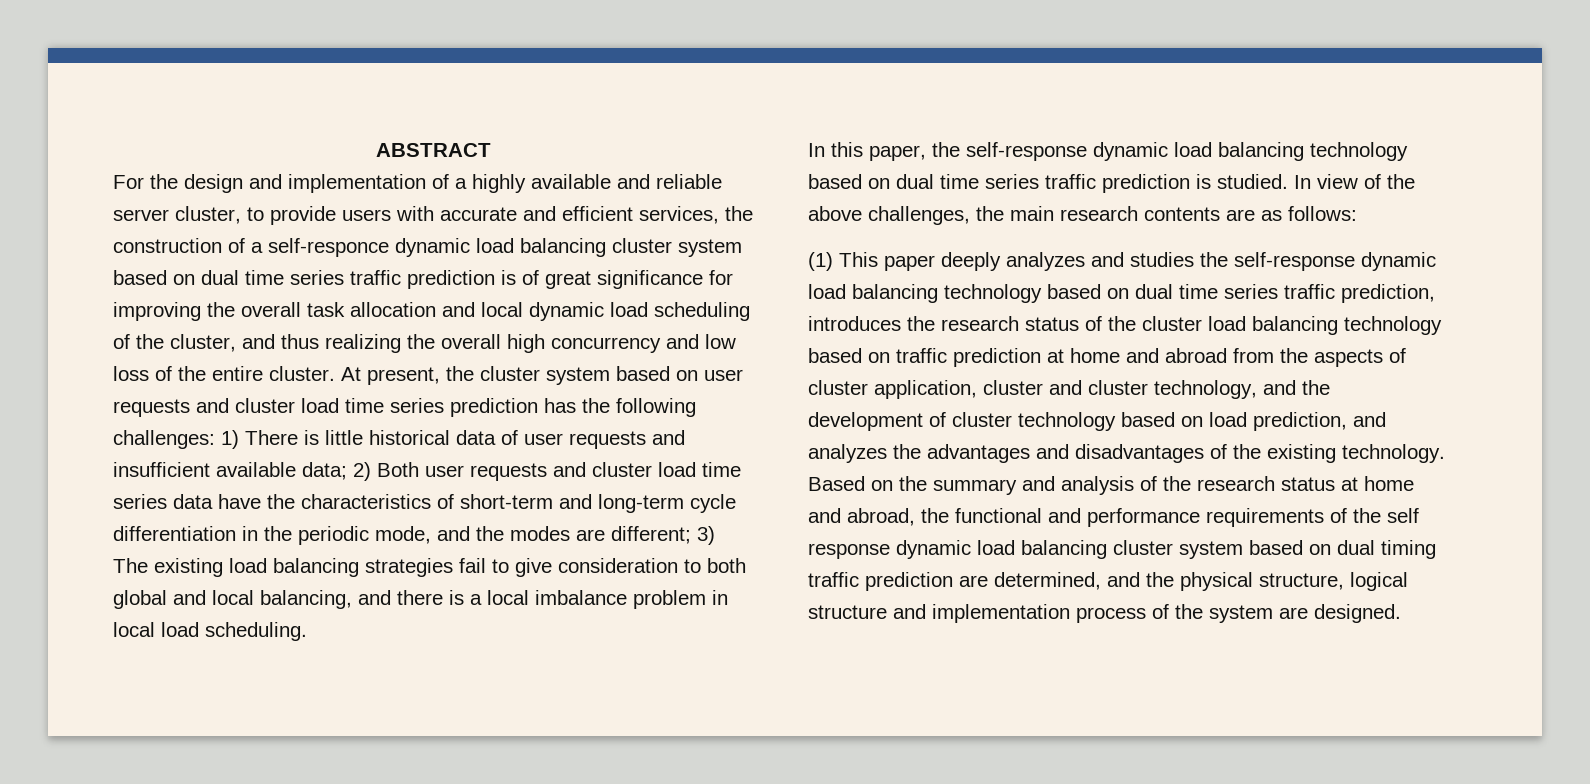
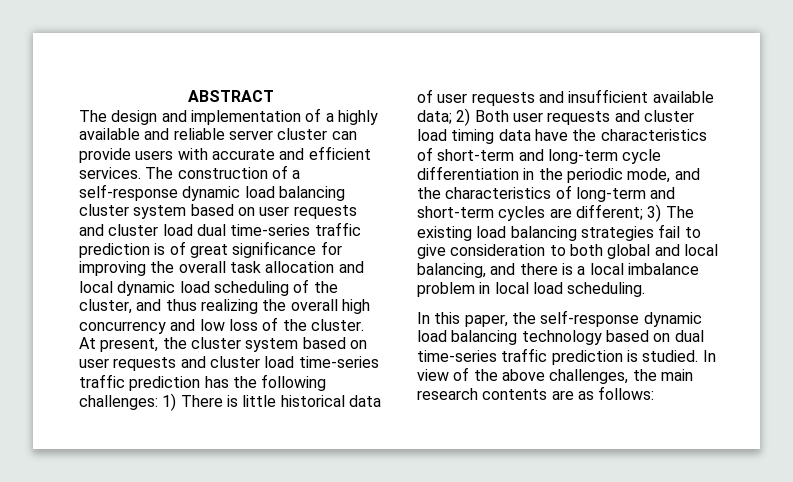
[113,174,178,189] For the -> [79,110,107,122] The
[175,206,264,224] cluster, to -> [277,128,357,140] cluster can
[639,206,753,224] services, the -> [79,167,174,179] services. The
[268,238,742,257] [113,270,344,285] self-responce dynamic load balancing cluster system based on dual time series -> [79,184,345,201] [79,204,357,219] [79,224,311,236] self-response dynamic load balancing cluster system based on user requests and cluster load dual time-series
[212,366,263,381] entire -> (307, 325) none
[345,398,444,413] time series -> [298,356,379,368] [79,374,125,388] time-series traffic
[702,462,741,477] [113,494,167,509] time series -> [451,129,495,144] timing
[510,526,570,541] modes -> [445,185,676,202] [417,206,546,221] characteristics of long-term and short-term cycles
[940,174,1039,189] time series -> [417,350,497,362] time-series
[808,252,1436,271] [808,284,1435,303] [808,316,1442,335] [808,348,1406,367] [808,380,1330,399] [808,412,1386,431] [808,444,1445,463] [808,476,1414,495] [808,508,1419,527] [808,540,1436,559] [808,572,1408,591] [808,604,1401,623] // (1) This paper deeply analyzes and studies the self-response dynamic load balancing technology based on dual time series traffic prediction, introduces the research status of the cluster load balancing technology based on traffic prediction at home and abroad from the aspects of cluster application, cluster and cluster technology, and the development of cluster technology based on load prediction, and analyzes the advantages and disadvantages of the existing technology. Based on the summary and analysis of the research status at home and abroad, the functional and performance requirements of the self response dynamic load balancing cluster system based on dual timing traffic prediction are determined, and the physical structure, logical structure and implementation process of the system are designed. -> (655, 393) none

